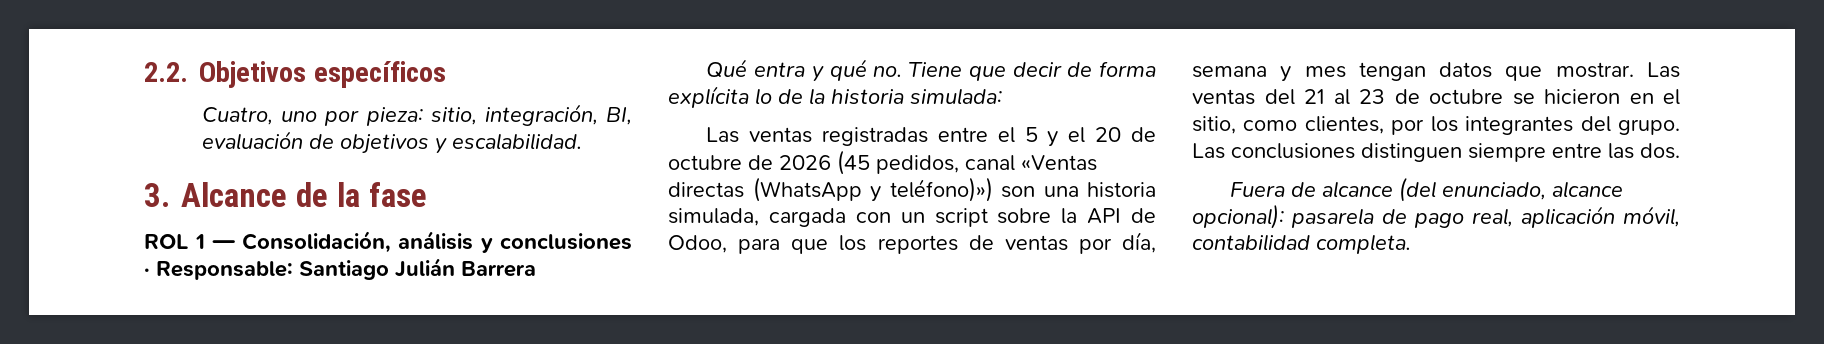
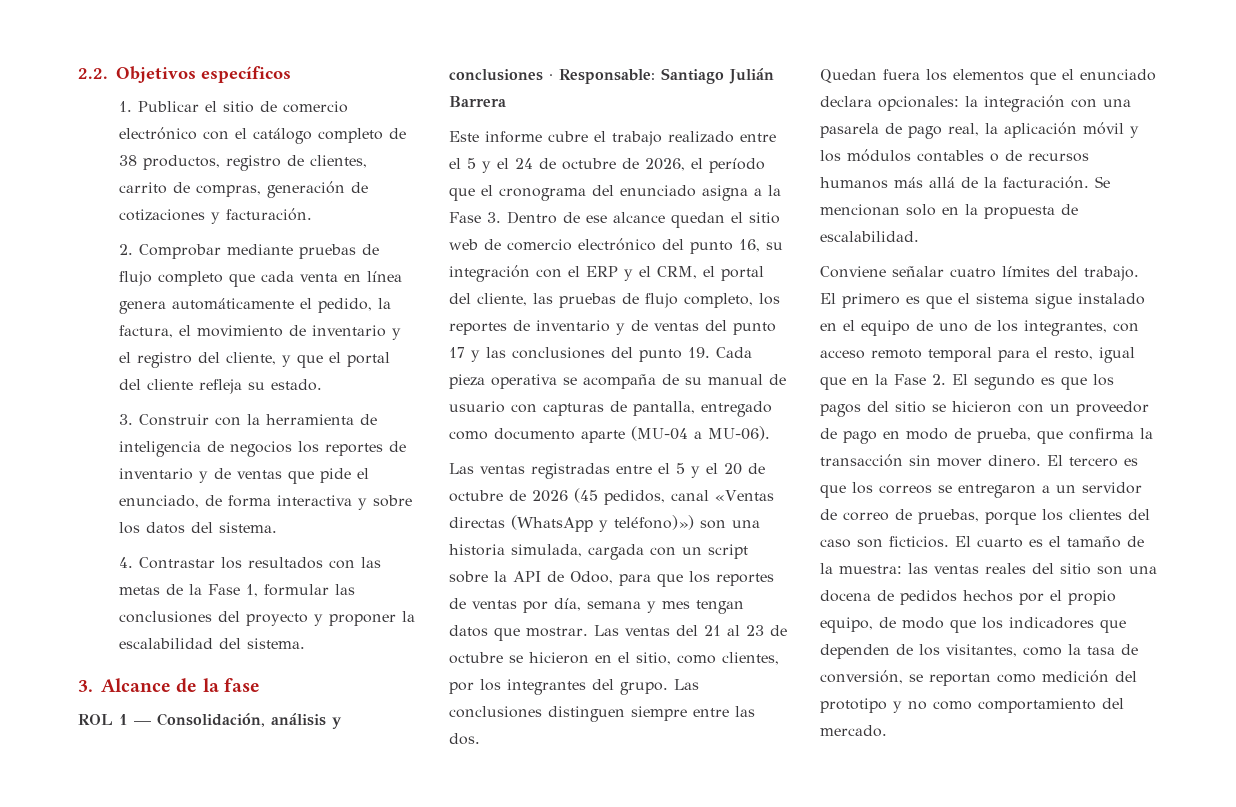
[202,104,632,126] [202,131,583,154] Cuatro, uno por pieza: sitio, integración, BI, evaluación de objetivos y escalabilidad. -> [119,101,349,113] [119,127,407,144] [119,155,368,171] [119,181,369,198] [119,208,313,224] [119,244,380,259] [119,271,403,287] [119,298,392,314] [119,325,402,340] [119,352,391,368] [119,379,323,394] [119,414,378,426] [119,441,407,457] [119,468,370,484] [119,495,413,510] [119,522,278,534] [119,557,382,569] [119,584,356,597] [119,611,416,626] [119,638,306,649] 1. Publicar el sitio de comercio electrónico con el catálogo completo de 38 productos, registro de clientes, carrito de compras, generación de cotizaciones y facturación. // 2. Comprobar mediante pruebas de flujo completo que cada venta en línea genera automáticamente el pedido, la factura, el movimiento de inventario y el registro del cliente, y que el portal del cliente refleja su estado. // 3. Construir con la herramienta de inteligencia de negocios los reportes de inventario y de ventas que pide el enunciado, de forma interactiva y sobre los datos del sistema. // 4. Contrastar los resultados con las metas de la Fase 1, formular las conclusiones del proyecto y proponer la escalabilidad del sistema.
[706,59,1156,82] [668,86,1002,108] Qué entra y qué no. Tiene que decir de forma explícita lo de la historia simulada: -> [449,131,776,146] [449,158,765,173] [449,185,781,201] [449,211,780,228] [449,238,783,254] [449,265,764,282] [449,293,780,308] [449,320,776,335] [449,347,752,362] [449,374,786,389] [449,401,772,417] [449,426,770,443] Este informe cubre el trabajo realizado entre el 5 y el 24 de octubre de 2026, el período que el cronograma del enunciado asigna a la Fase 3. Dentro de ese alcance quedan el sitio web de comercio electrónico del punto 16, su integración con el ERP y el CRM, el portal del cliente, las pruebas de flujo completo, los reportes de inventario y de ventas del punto 17 y las conclusiones del punto 19. Cada pieza operativa se acompaña de su manual de usuario con capturas de pantalla, entregado como documento aparte (MU-04 a MU-06).
[1230,177,1624,202] [1192,204,1680,229] [1192,234,1411,254] Fuera de alcance (del enunciado, alcance opcional): pasarela de pago real, aplicación móvil, contabilidad completa. -> [820,69,1156,85] [820,95,1131,112] [820,122,1139,139] [820,149,1089,162] [820,176,1110,189] [820,204,1078,219] [820,231,919,242] [820,266,1139,281] [820,293,1145,309] [820,320,1139,336] [820,347,1135,363] [820,374,1114,390] [820,401,1149,417] [820,428,1153,444] [820,454,1138,467] [820,482,1142,498] [820,509,1150,525] [820,536,1144,548] [820,563,1157,575] [820,590,1116,605] [820,617,1126,633] [820,644,1138,659] [820,670,1137,686] [820,698,1124,713] [820,725,887,737] Quedan fuera los elementos que el enunciado declara opcionales: la integración con una pasarela de pago real, la aplicación móvil y los módulos contables o de recursos humanos más allá de la facturación. Se mencionan solo en la propuesta de escalabilidad. // Conviene señalar cuatro límites del trabajo. El primero es que el sistema sigue instalado en el equipo de uno de los integrantes, con acceso remoto temporal para el resto, igual que en la Fase 2. El segundo es que los pagos del sitio se hicieron con un proveedor de pago en modo de prueba, que confirma la transacción sin mover dinero. El tercero es que los correos se entregaron a un servidor de correo de pruebas, porque los clientes del caso son ficticios. El cuarto es el tamaño de la muestra: las ventas reales del sitio son una docena de pedidos hechos por el propio equipo, de modo que los indicadores que dependen de los visitantes, como la tasa de conversión, se reportan como medición del prototipo y no como comportamiento del mercado.

